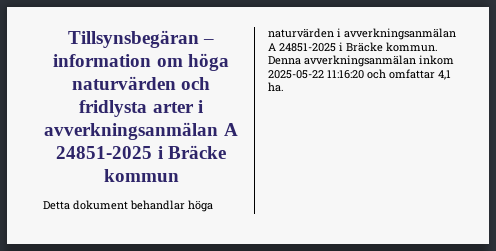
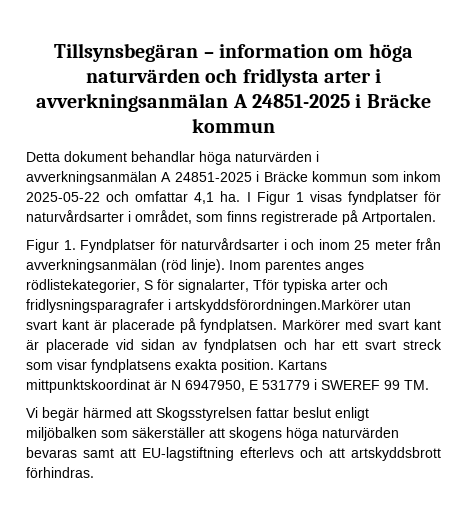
[386,42,438,52] [268,55,416,67] kommun. Denna avverkningsanmälan -> [312,171,399,182] kommun som
[327,70,364,79] 11:16:20 -> (100, 197) none
(284, 87) none -> [246,191,442,205] [26,210,436,225] [26,238,441,253] [26,259,364,273] [26,279,388,293] [26,299,411,313] [26,318,442,333] [26,339,442,353] [26,359,327,373] [26,379,429,393] [26,407,369,421] [26,427,399,441] [26,447,441,461] [26,467,94,478] I Figur 1 visas fyndplatser för naturvårdsarter i området, som finns registrerade på Artportalen. // Figur 1. Fyndplatser för naturvårdsarter i och inom 25 meter från avverkningsanmälan (röd linje). Inom parentes anges rödlistekategorier, S för signalarter, Tför typiska arter och fridlysningsparagrafer i artskyddsförordningen.Markörer utan svart kant är placerade på fyndplatsen. Markörer med svart kant är placerade vid sidan av fyndplatsen och har ett svart streck som visar fyndplatsens exakta position. Kartans mittpunktskoordinat är N 6947950, E 531779 i SWEREF 99 TM. // Vi begär härmed att Skogsstyrelsen fattar beslut enligt miljöbalken som säkerställer att skogens höga naturvärden bevaras samt att EU-lagstiftning efterlevs och att artskyddsbrott förhindras.

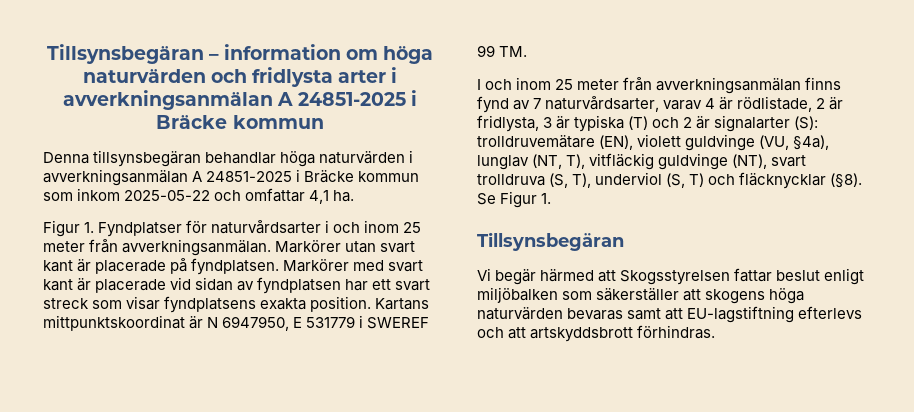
[26,151,127,162] Detta dokument -> [43,150,202,167] Denna tillsynsbegäran
[246,191,442,205] [26,210,436,225] I Figur 1 visas fyndplatser för naturvårdsarter i området, som finns registrerade på Artportalen. -> (355, 196) none
[26,259,364,273] [26,279,388,293] [26,299,379,313] avverkningsanmälan (röd linje). Inom parentes anges rödlistekategorier, S för signalarter, Tför typiska arter och fridlysningsparagrafer i artskyddsförordningen.Markörer -> [122,239,342,256] avverkningsanmälan. Markörer
[284,339,307,350] och -> (342, 285) none
(429, 385) none -> [477,77,842,94] [477,96,844,113] [477,115,819,132] [477,134,830,151] [477,153,807,170] [477,172,863,189] [477,191,552,208] [477,232,624,251] // I och inom 25 meter från avverkningsanmälan finns fynd av 7 naturvårdsarter, varav 4 är rödlistade, 2 är fridlysta, 3 är typiska (T) och 2 är signalarter (S): trolldruvemätare (EN), violett guldvinge (VU, §4a), lunglav (NT, T), vitfläckig guldvinge (NT), svart trolldruva (S, T), underviol (S, T) och fläcknycklar (§8). Se Figur 1. // Tillsynsbegäran

